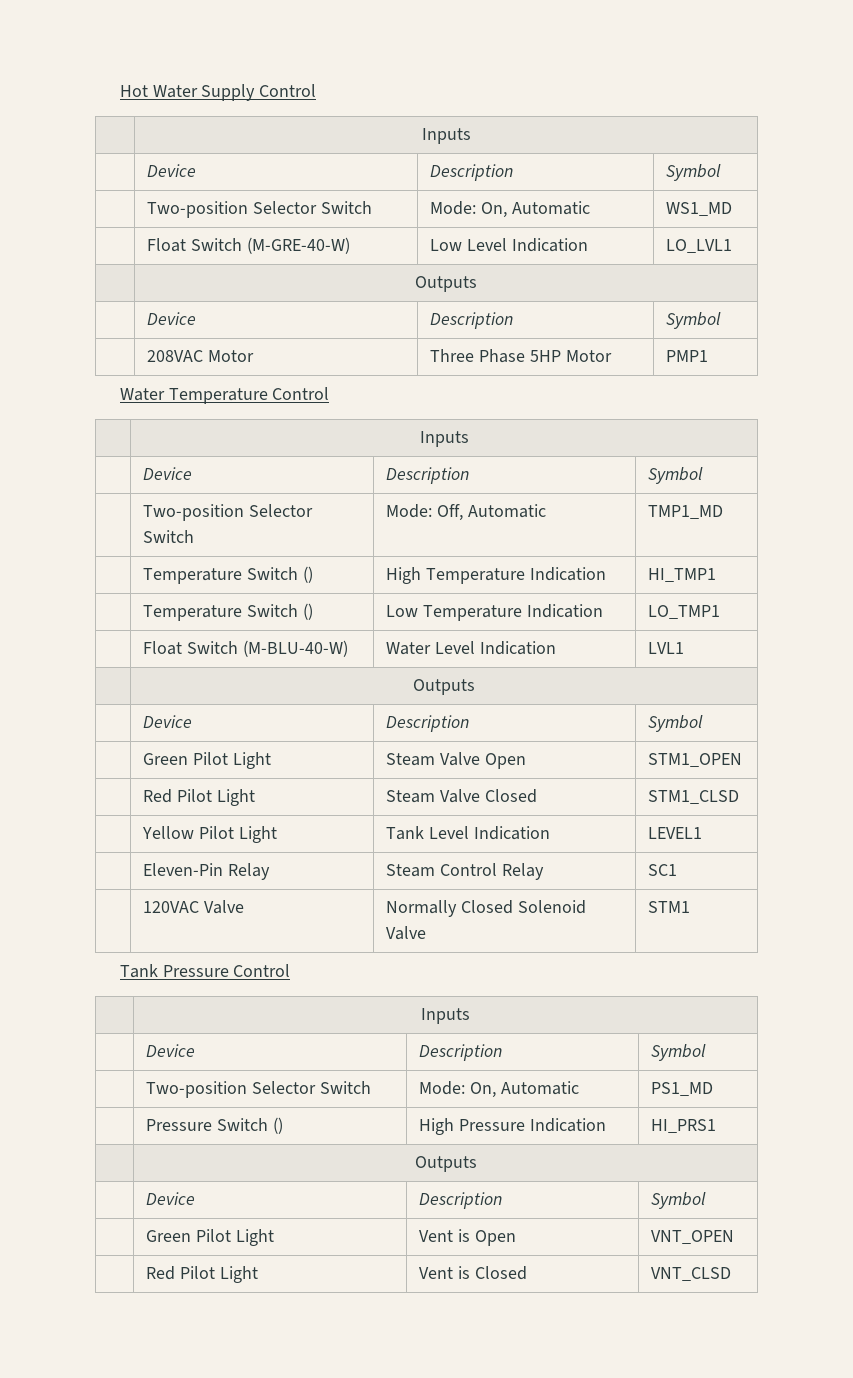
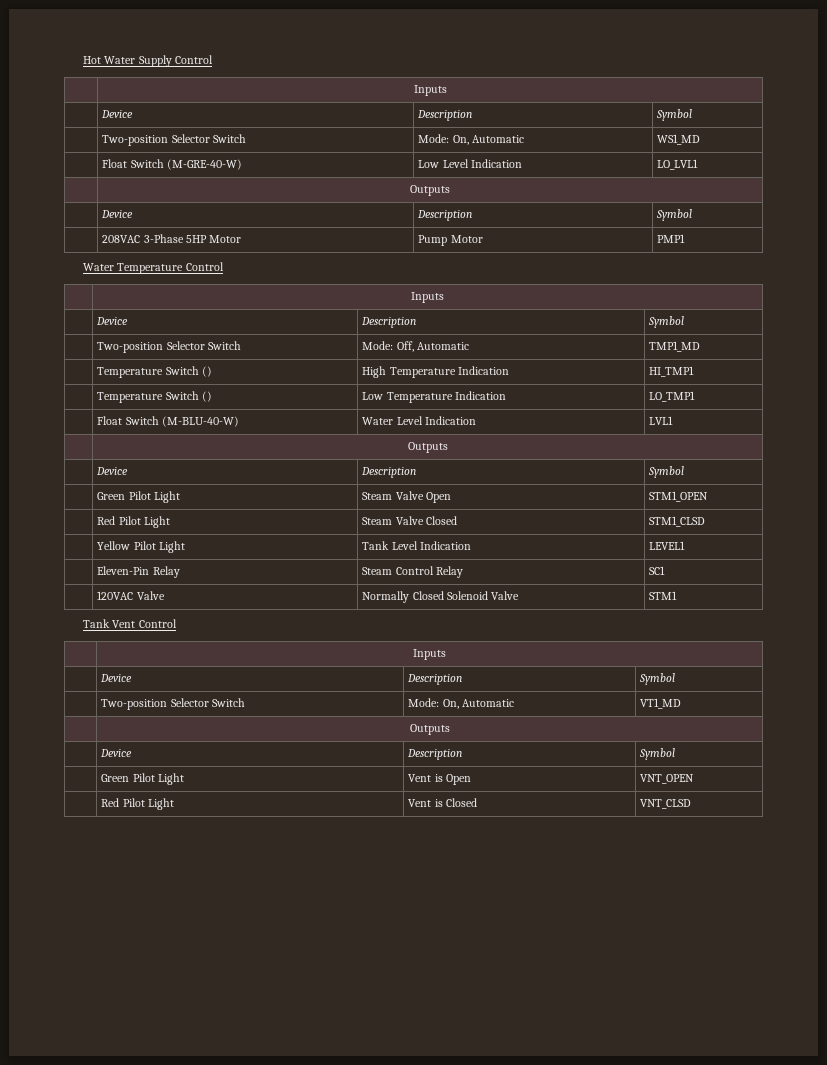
[208,350,255,362] [430,349,562,363] Motor | Three Phase 5HP -> [143,234,242,243] [418,235,448,246] 3-Phase 5HP Motor | Pump
[162,965,229,977] Pressure -> [112,620,136,628] Vent
[651,1082,714,1096] [146,1117,284,1134] [419,1118,607,1135] [651,1119,717,1133] PS1_MD // | Pressure Switch () | High Pressure Indication | HI_PRS1 -> [640,698,682,709] VT1_MD

